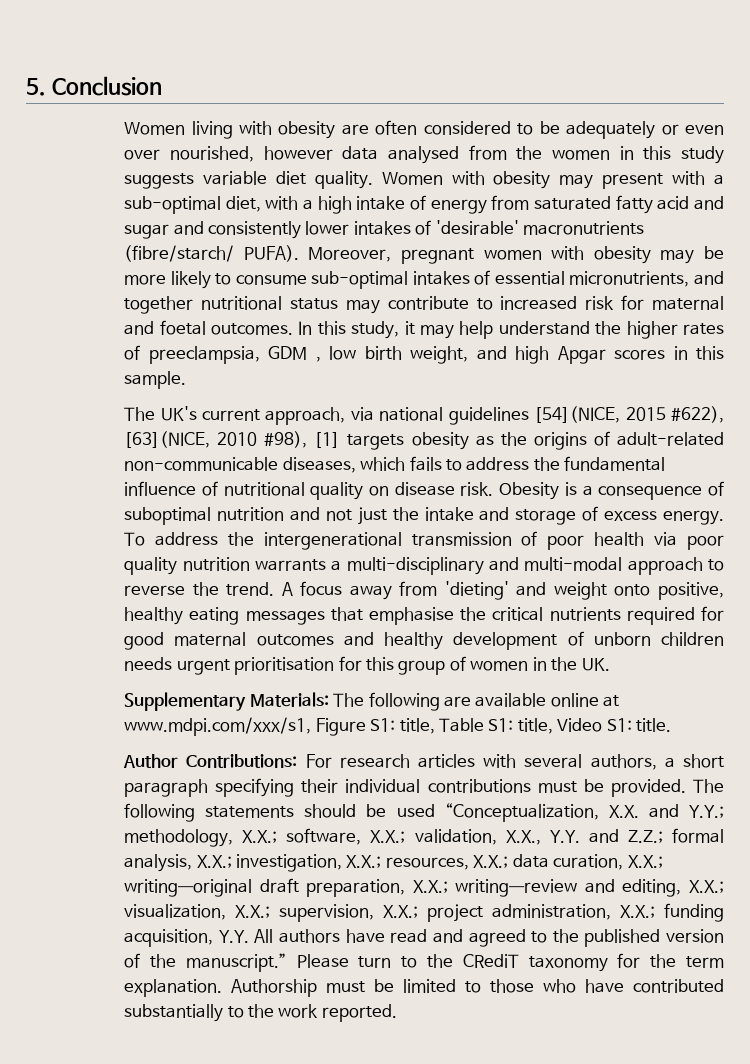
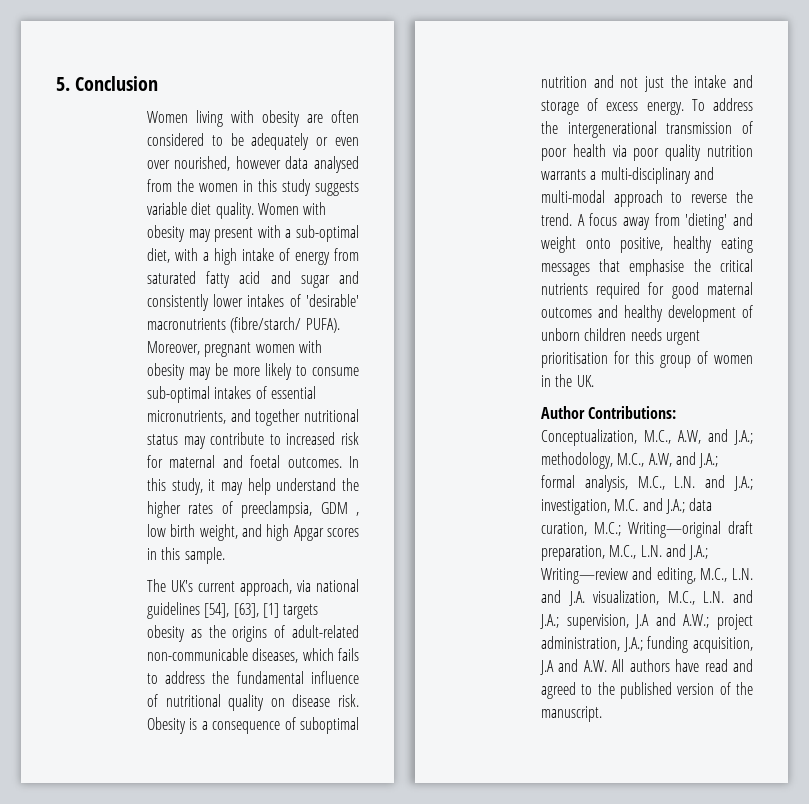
[534,406,724,423] [124,431,308,448] [54](NICE, 2015 #622), [63](NICE, 2010 #98), -> [204,603,259,618] [54], [63],
[124,692,620,711] [124,717,672,736] [123,754,725,770] [124,778,724,797] [124,803,724,822] [124,828,725,847] [124,854,663,872] [124,878,725,897] [124,904,419,922] Supplementary Materials: The following are available online at www.mdpi.com/xxx/s1, Figure S1: title, Table S1: title, Video S1: title. // Author Contributions: For research articles with several authors, a short paragraph specifying their individual contributions must be provided. The following statements should be used “Conceptualization, X.X. and Y.Y.; methodology, X.X.; software, X.X.; validation, X.X., Y.Y. and Z.Z.; formal analysis, X.X.; investigation, X.X.; resources, X.X.; data curation, X.X.; writing—original draft preparation, X.X.; writing—review and editing, X.X.; visualization, X.X.; supervision, X.X.; -> [540,406,677,419] [540,429,753,446] [540,452,719,469] [540,475,753,492] [540,498,713,515] [540,521,753,538] [540,544,709,561] [540,567,753,584] [540,590,753,606] [539,613,710,630] Author Contributions: Conceptualization, M.C., A.W, and J.A.; methodology, M.C., A.W, and J.A.; formal analysis, M.C., L.N. and J.A.; investigation, M.C. and J.A.; data curation, M.C.; Writing—original draft preparation, M.C., L.N. and J.A.; Writing—review and editing, M.C., L.N. and J.A. visualization, M.C., L.N. and J.A.; supervision, J.A and A.W.;
[620,905,656,918] X.X.; -> [623,637,643,652] J.A.;
[218,930,249,943] Y.Y. -> [539,659,607,675] J.A and A.W.
[185,953,724,972] [124,979,724,997] [124,1004,397,1022] manuscript.” Please turn to the CRediT taxonomy for the term explanation. Authorship must be limited to those who have contributed substantially to the work reported. -> [540,706,602,722] manuscript.

